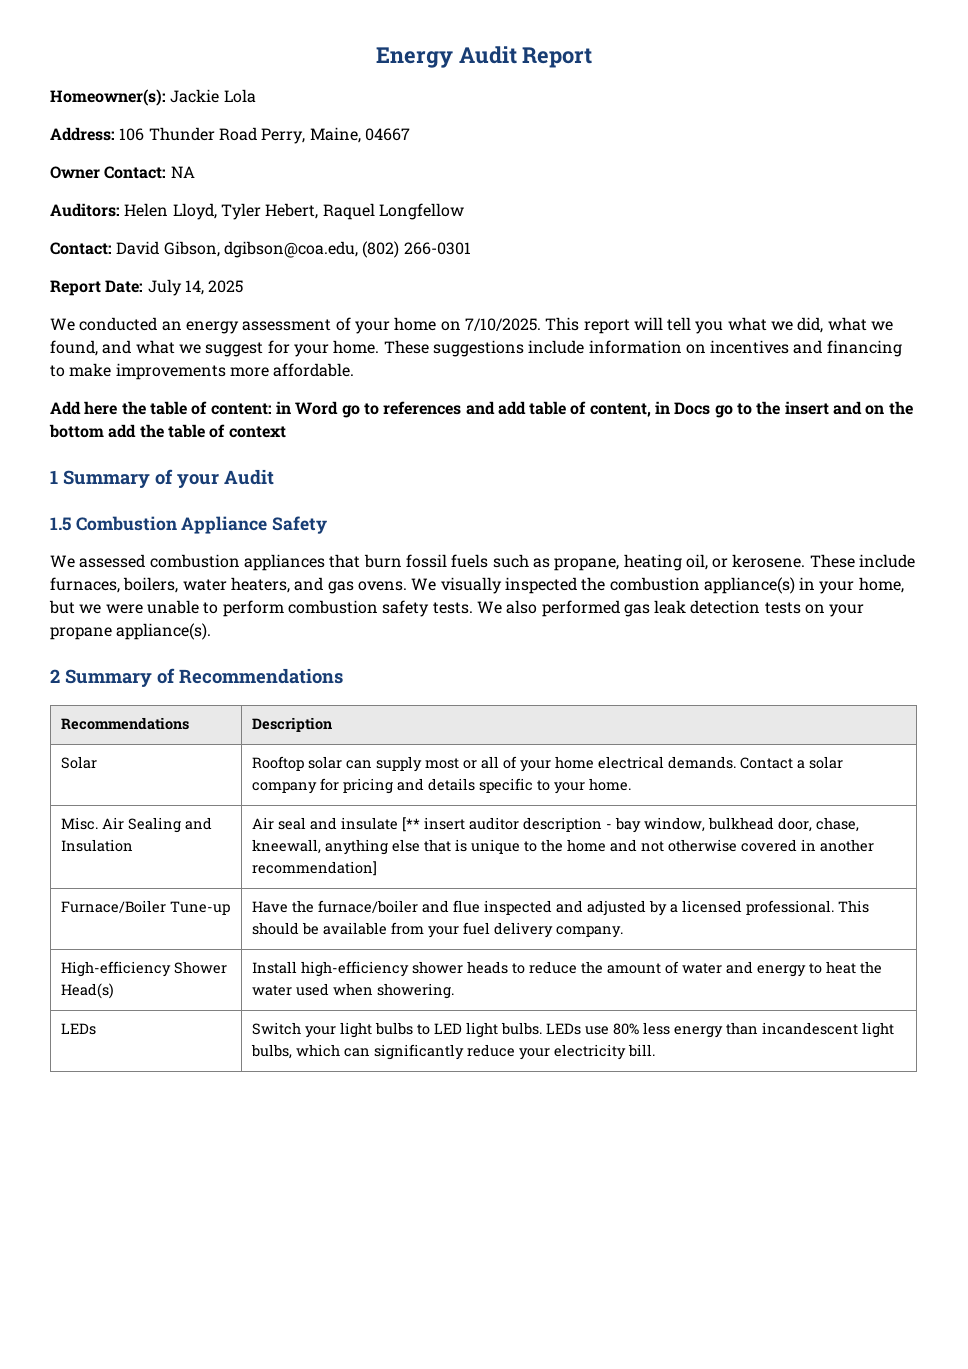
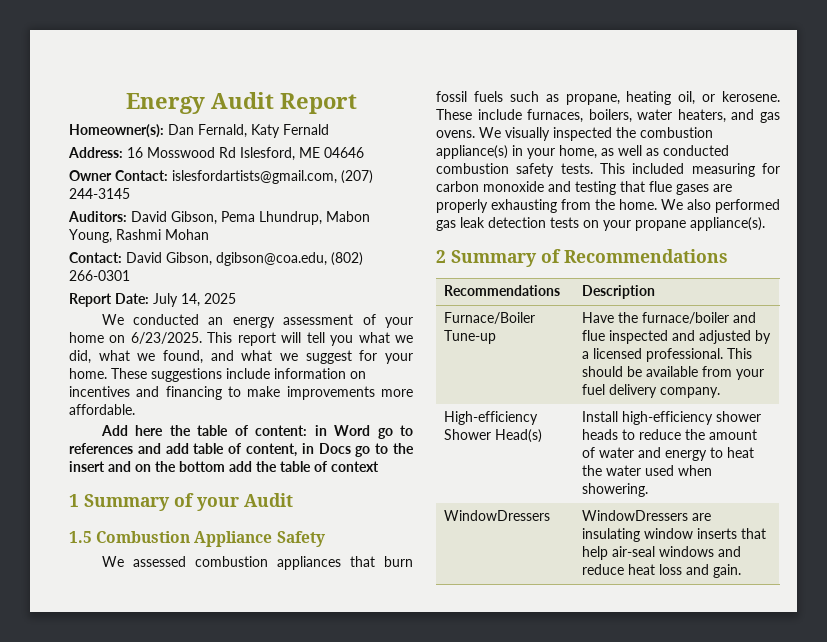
[170,89,256,103] [50,127,410,144] [50,166,195,179] [50,203,464,220] Jackie Lola // Address: 106 Thunder Road Perry, Maine, 04667 // Owner Contact: NA // Auditors: Helen Lloyd, Tyler Hebert, Raquel Longfellow -> [168,124,329,138] [68,147,364,161] [69,170,373,184] [69,188,130,199] [68,211,370,225] [69,229,209,243] Dan Fernald, Katy Fernald // Address: 16 Mosswood Rd Islesford, ME 04646 // Owner Contact: islesfordartists@gmail.com, (207) 244-3145 // Auditors: David Gibson, Pema Lhundrup, Mabon Young, Rashmi Mohan
[464,318,541,331] 7/10/2025. -> [130,332,202,344] 6/23/2025.
[49,600,473,617] but we were unable to perform combustion safety tests. -> [601,145,729,156] [436,163,780,177] [436,181,732,195] [436,199,657,213] as well as conducted combustion safety tests. This included measuring for carbon monoxide and testing that flue gases are properly exhausting from the home.
[60,756,97,769] [251,756,843,772] [251,778,631,794] [60,817,212,833] [60,839,133,852] [251,817,859,833] [251,839,874,855] [251,861,377,876] // Solar | Rooftop solar can supply most or all of your home electrical demands. Contact a solar company for pricing and details specific to your home. // Misc. Air Sealing and Insulation | Air seal and insulate [** insert auditor description - bay window, bulkhead door, chase, kneewall, anything else that is unique to the home and not otherwise covered in another recommendation] -> (655, 292) none
[60,1023,96,1035] [251,1022,894,1038] [250,1044,655,1060] LEDs | Switch your light bulbs to LED light bulbs. LEDs use 80% less energy than incandescent light bulbs, which can significantly reduce your electricity bill. -> [443,510,550,521] [581,510,711,521] [581,528,766,542] [581,546,741,560] [581,564,741,578] WindowDressers | WindowDressers are insulating window inserts that help air-seal windows and reduce heat loss and gain.

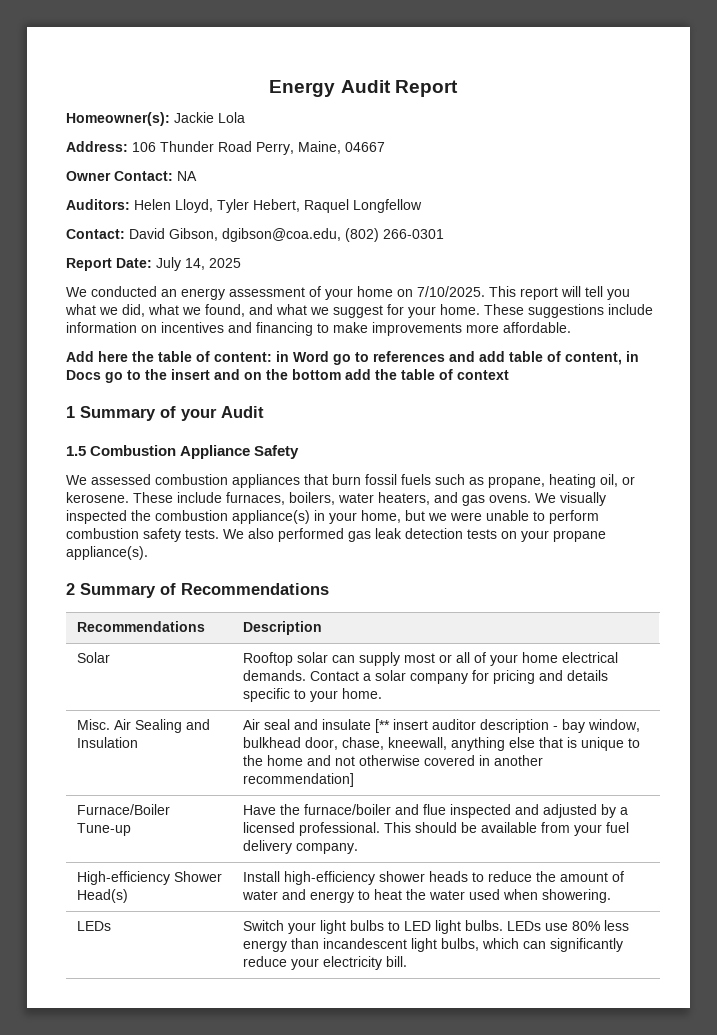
[168,124,329,138] [68,147,364,161] [69,170,373,184] [69,188,130,199] [68,211,370,225] [69,229,209,243] Dan Fernald, Katy Fernald // Address: 16 Mosswood Rd Islesford, ME 04646 // Owner Contact: islesfordartists@gmail.com, (207) 244-3145 // Auditors: David Gibson, Pema Lhundrup, Mabon Young, Rashmi Mohan -> [174,112,245,123] [66,141,385,155] [66,171,197,181] [66,199,422,213] Jackie Lola // Address: 106 Thunder Road Perry, Maine, 04667 // Owner Contact: NA // Auditors: Helen Lloyd, Tyler Hebert, Raquel Longfellow
[130,332,202,344] 6/23/2025. -> [417,286,485,297] 7/10/2025.
[601,145,729,156] [436,163,780,177] [436,181,732,195] [436,199,657,213] as well as conducted combustion safety tests. This included measuring for carbon monoxide and testing that flue gases are properly exhausting from the home. -> [405,510,599,524] [66,528,219,542] but we were unable to perform combustion safety tests.
(655, 292) none -> [76,652,110,663] [242,652,618,666] [242,670,608,684] [242,688,382,702] [76,719,210,733] [76,737,138,748] [242,719,640,733] [242,737,640,751] [242,755,543,766] [242,773,354,787] // Solar | Rooftop solar can supply most or all of your home electrical demands. Contact a solar company for pricing and details specific to your home. // Misc. Air Sealing and Insulation | Air seal and insulate [** insert auditor description - bay window, bulkhead door, chase, kneewall, anything else that is unique to the home and not otherwise covered in another recommendation]
[443,510,550,521] [581,510,711,521] [581,528,766,542] [581,546,741,560] [581,564,741,578] WindowDressers | WindowDressers are insulating window inserts that help air-seal windows and reduce heat loss and gain. -> [76,921,111,931] [242,920,629,934] [242,938,623,952] [242,956,407,970] LEDs | Switch your light bulbs to LED light bulbs. LEDs use 80% less energy than incandescent light bulbs, which can significantly reduce your electricity bill.

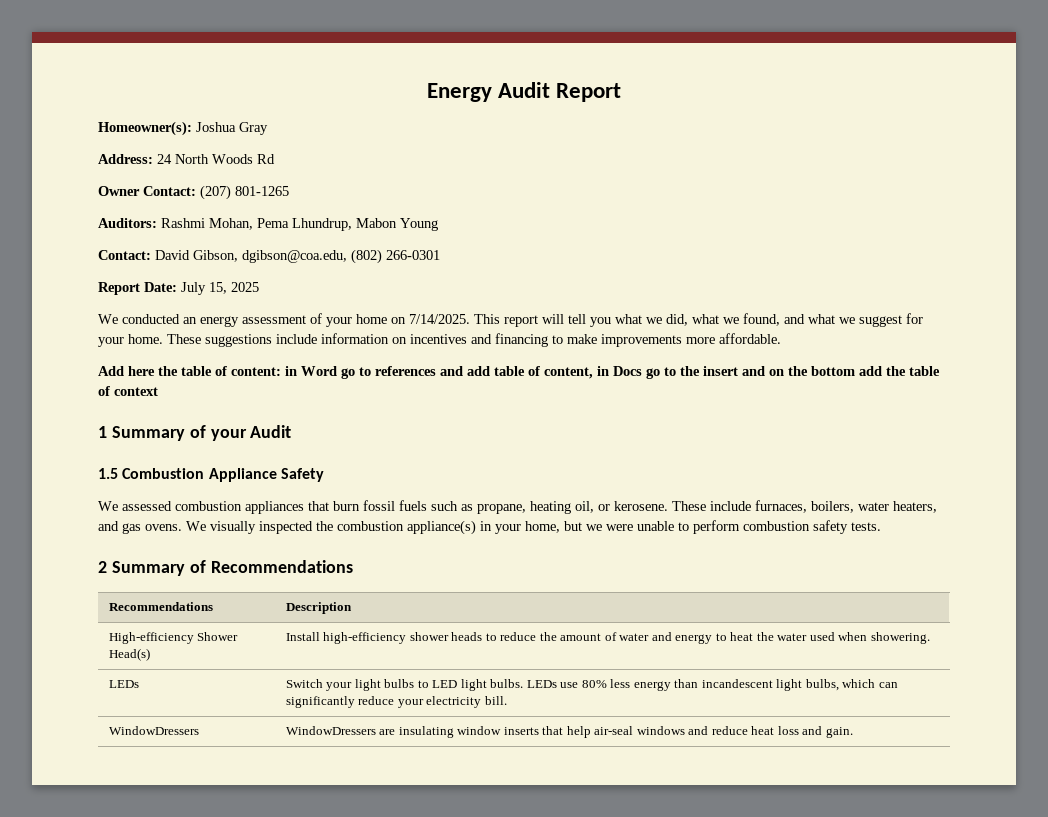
[174,112,245,123] Jackie Lola -> [196,122,268,135] Joshua Gray
[132,141,385,155] 106 Thunder Road Perry, Maine, 04667 -> [157,154,275,164] 24 North Woods Rd
[177,171,197,181] NA -> [200,185,289,200] (207) 801-1265
[134,199,422,213] Helen Lloyd, Tyler Hebert, Raquel Longfellow -> [161,218,438,231] Rashmi Mohan, Pema Lhundrup, Mabon Young
[185,258,205,270] 14, -> [209,282,227,294] 15,
[417,286,485,297] 7/10/2025. -> [409,314,470,324] 7/14/2025.
[223,528,606,542] [66,546,148,560] We also performed gas leak detection tests on your propane appliance(s). -> (881, 526) none
[76,652,110,663] [242,652,618,666] [242,670,608,684] [242,688,382,702] [76,719,210,733] [76,737,138,748] [242,719,640,733] [242,737,640,751] [242,755,543,766] [242,773,354,787] [76,804,170,815] [76,823,131,836] [242,804,628,818] [242,822,629,836] [242,840,358,854] // Solar | Rooftop solar can supply most or all of your home electrical demands. Contact a solar company for pricing and details specific to your home. // Misc. Air Sealing and Insulation | Air seal and insulate [** insert auditor description - bay window, bulkhead door, chase, kneewall, anything else that is unique to the home and not otherwise covered in another recommendation] // Furnace/Boiler Tune-up | Have the furnace/boiler and flue inspected and adjusted by a licensed professional. This should be available from your fuel delivery company. -> (352, 608) none
(407, 961) none -> [108,726,199,735] [285,726,853,738] // WindowDressers | WindowDressers are insulating window inserts that help air-seal windows and reduce heat loss and gain.

